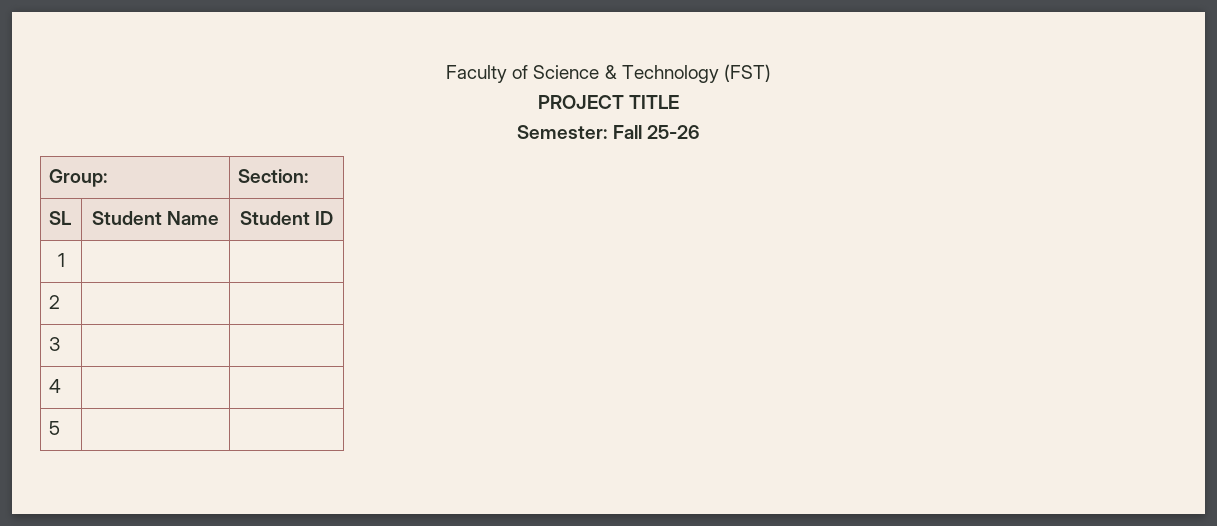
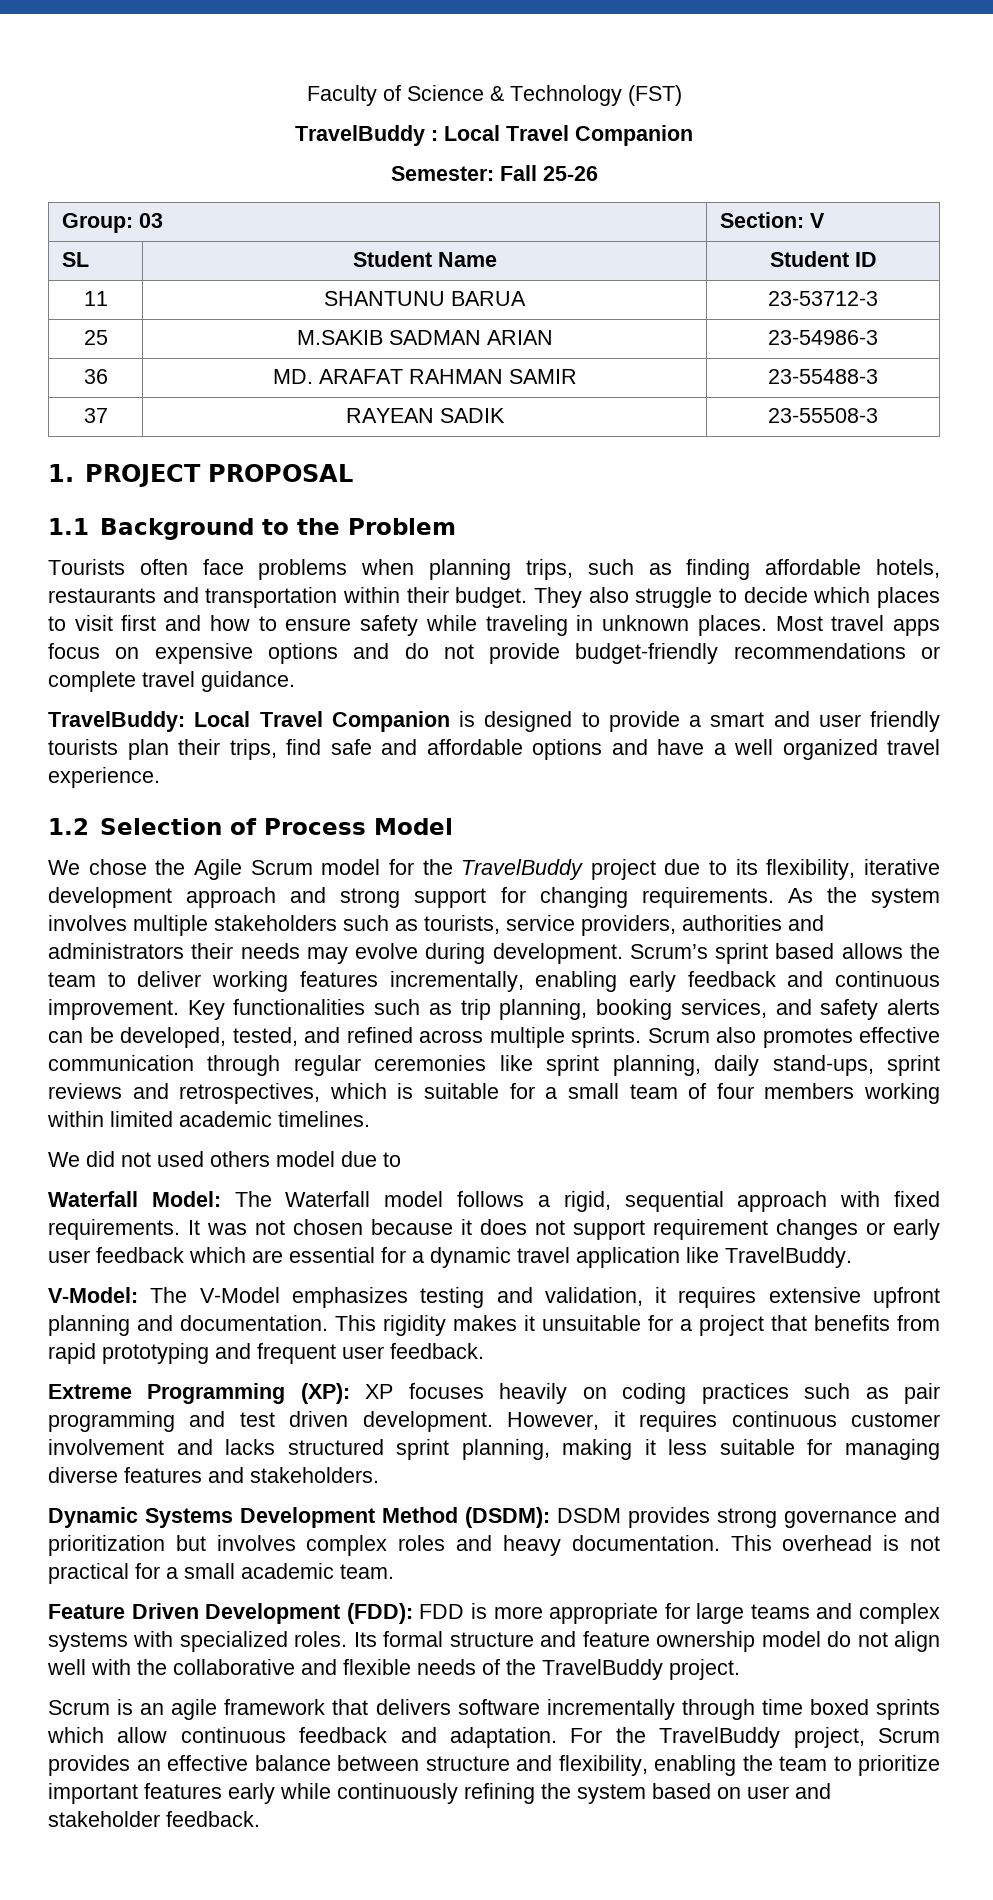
[537,95,680,109] PROJECT TITLE -> [295,125,693,146] TravelBuddy : Local Travel Companion
(108, 178) none -> [139,213,164,228] 03
(309, 176) none -> [810,213,826,228] V
[57,253,65,267] [49,295,61,309] [49,337,61,351] [49,379,62,393] [49,421,61,435] 1 | | // 2 | | // 3 | | // 4 | | // 5 | | -> [83,291,108,306] [324,291,526,306] [768,291,878,306] [83,330,108,345] [296,330,553,345] [768,330,878,345] [83,369,108,384] [272,369,577,384] [768,369,878,384] [83,408,108,423] [345,408,505,423] [768,408,878,423] [48,464,353,487] [48,518,456,540] [48,559,941,580] [48,587,940,608] [48,615,941,636] [48,643,940,664] [48,671,295,692] [48,711,940,732] [48,739,940,760] [48,767,160,788] [48,818,453,835] [48,859,940,880] [48,887,941,908] [48,915,824,936] [48,943,940,964] [48,971,941,992] [48,999,941,1020] [48,1027,940,1048] [48,1055,941,1076] [48,1083,941,1104] [47,1111,370,1127] [48,1151,401,1167] [48,1191,941,1212] [48,1219,940,1240] [48,1247,852,1268] [48,1287,940,1308] [48,1315,940,1336] [48,1343,484,1364] [48,1383,941,1404] [48,1411,941,1432] [48,1439,940,1460] [48,1467,379,1483] [48,1507,940,1528] [48,1535,941,1556] [48,1563,394,1584] [48,1603,941,1624] [48,1631,940,1652] [47,1659,740,1680] [48,1699,941,1720] [47,1727,940,1748] [48,1755,940,1776] [48,1783,831,1804] [48,1811,260,1827] 11 | SHANTUNU BARUA | 23-53712-3 // 25 | M.SAKIB SADMAN ARIAN | 23-54986-3 // 36 | MD. ARAFAT RAHMAN SAMIR | 23-55488-3 // 37 | RAYEAN SADIK | 23-55508-3 // 1. PROJECT PROPOSAL // 1.1 Background to the Problem // Tourists often face problems when planning trips, such as finding affordable hotels, restaurants and transportation within their budget. They also struggle to decide which places to visit first and how to ensure safety while traveling in unknown places. Most travel apps focus on expensive options and do not provide budget-friendly recommendations or complete travel guidance. // TravelBuddy: Local Travel Companion is designed to provide a smart and user friendly tourists plan their trips, find safe and affordable options and have a well organized travel experience. // 1.2 Selection of Process Model // We chose the Agile Scrum model for the TravelBuddy project due to its flexibility, iterative development approach and strong support for changing requirements. As the system involves multiple stakeholders such as tourists, service providers, authorities and administrators their needs may evolve during development. Scrum’s sprint based allows the team to deliver working features incrementally, enabling early feedback and continuous improvement. Key functionalities such as trip planning, booking services, and safety alerts can be developed, tested, and refined across multiple sprints. Scrum also promotes effective communication through regular ceremonies like sprint planning, daily stand-ups, sprint reviews and retrospectives, which is suitable for a small team of four members working within limited academic timelines. // We did not used others model due to // Waterfall Model: The Waterfall model follows a rigid, sequential approach with fixed requirements. It was not chosen because it does not support requirement changes or early user feedback which are essential for a dynamic travel application like TravelBuddy. // V-Model: The V-Model emphasizes testing and validation, it requires extensive upfront planning and documentation. This rigidity makes it unsuitable for a project that benefits from rapid prototyping and frequent user feedback. // Extreme Programming (XP): XP focuses heavily on coding practices such as pair programming and test driven development. However, it requires continuous customer involvement and lacks structured sprint planning, making it less suitable for managing diverse features and stakeholders. // Dynamic Systems Development Method (DSDM): DSDM provides strong governance and prioritization but involves complex roles and heavy documentation. This overhead is not practical for a small academic team. // Feature Driven Development (FDD): FDD is more appropriate for large teams and complex systems with specialized roles. Its formal structure and feature ownership model do not align well with the collaborative and flexible needs of the TravelBuddy project. // Scrum is an agile framework that delivers software incrementally through time boxed sprints which allow continuous feedback and adaptation. For the TravelBuddy project, Scrum provides an effective balance between structure and flexibility, enabling the team to prioritize important features early while continuously refining the system based on user and stakeholder feedback.

